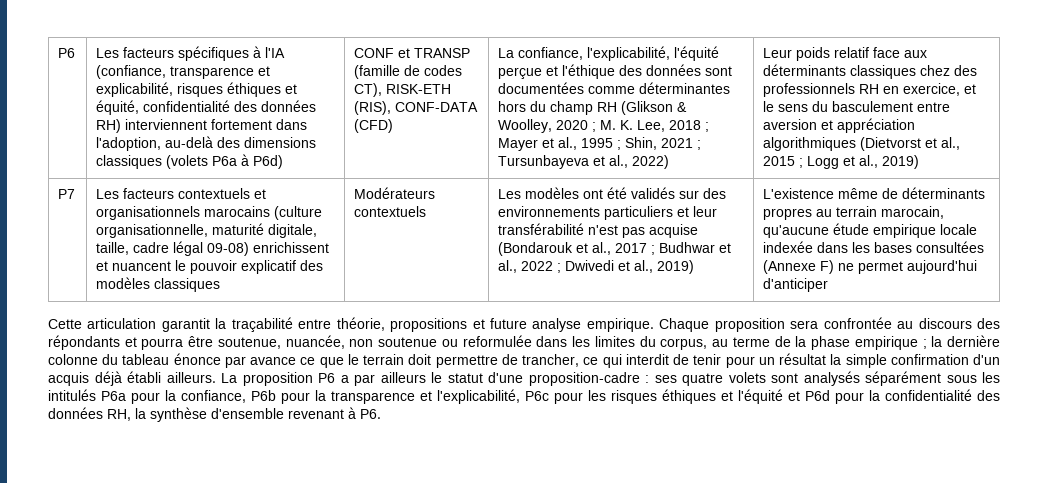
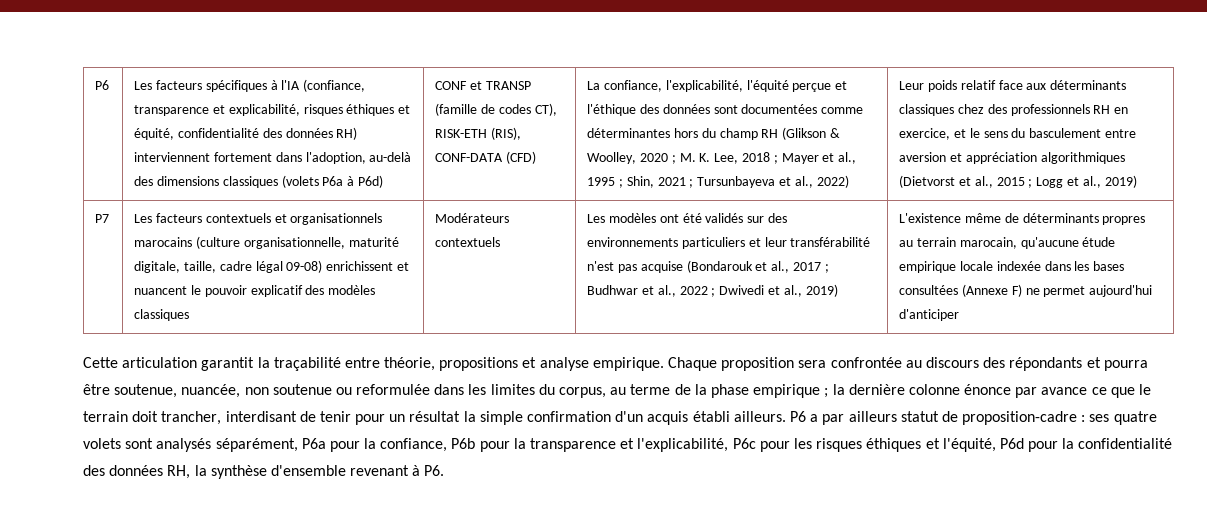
[490,318,528,329] future -> (537, 362) none
[102,354,170,365] du tableau -> (960, 389) none
[435,354,669,368] permettre de trancher, ce qui interdit -> [161,411,297,425] trancher, interdisant
[94,371,122,386] déjà -> (689, 418) none
[221,372,313,386] La proposition -> (786, 416) none
[431,372,523,383] le statut d'une -> [900,411,958,422] statut de
[865,371,1000,386] [48,389,96,401] séparément sous les intitulés -> [215,438,298,452] séparément,
[738,389,800,404] l'équité et -> [942,438,996,452] l'équité,

